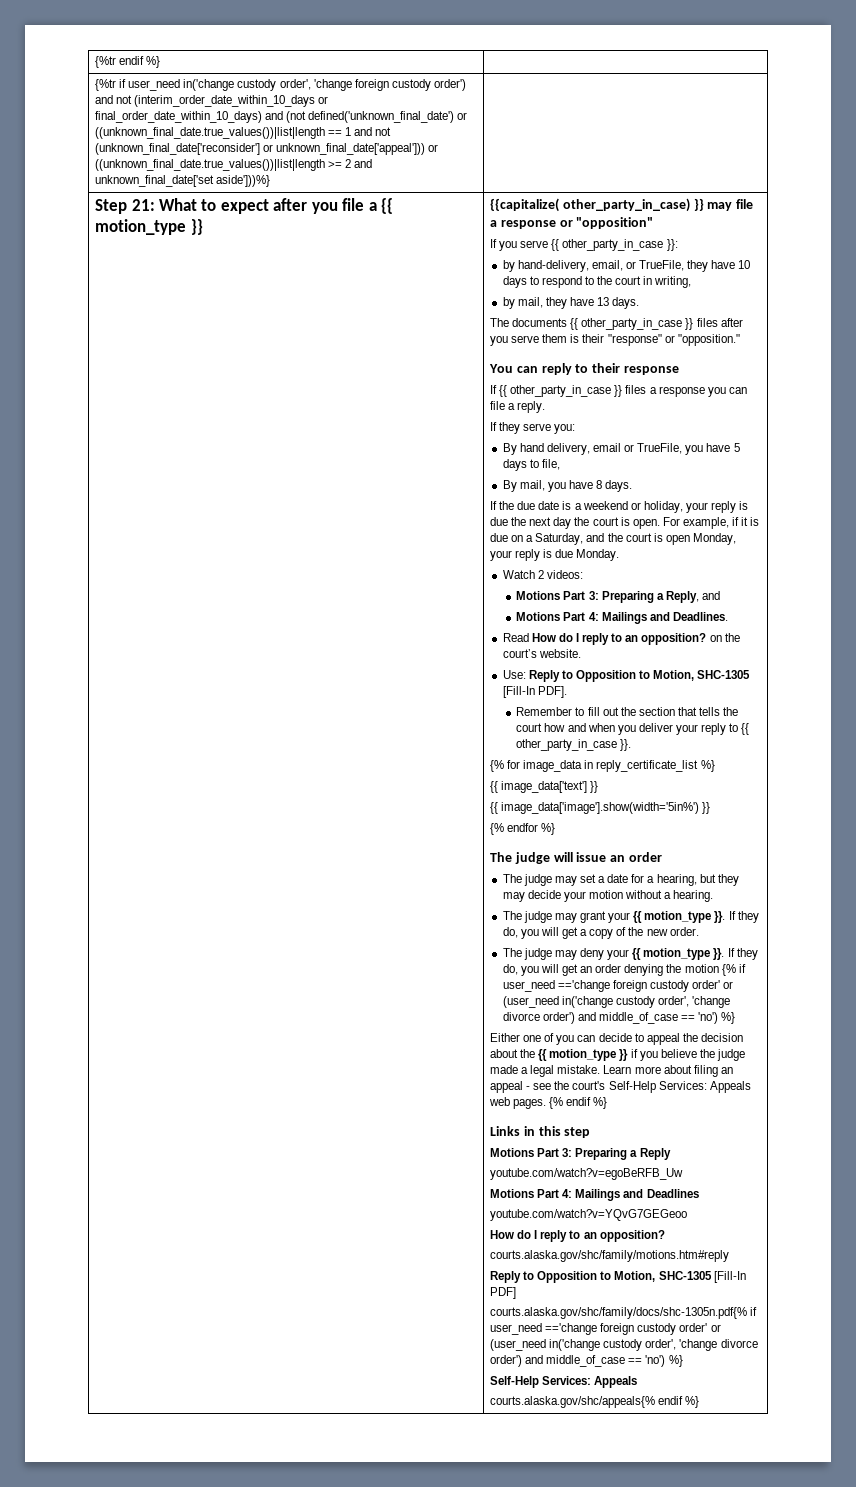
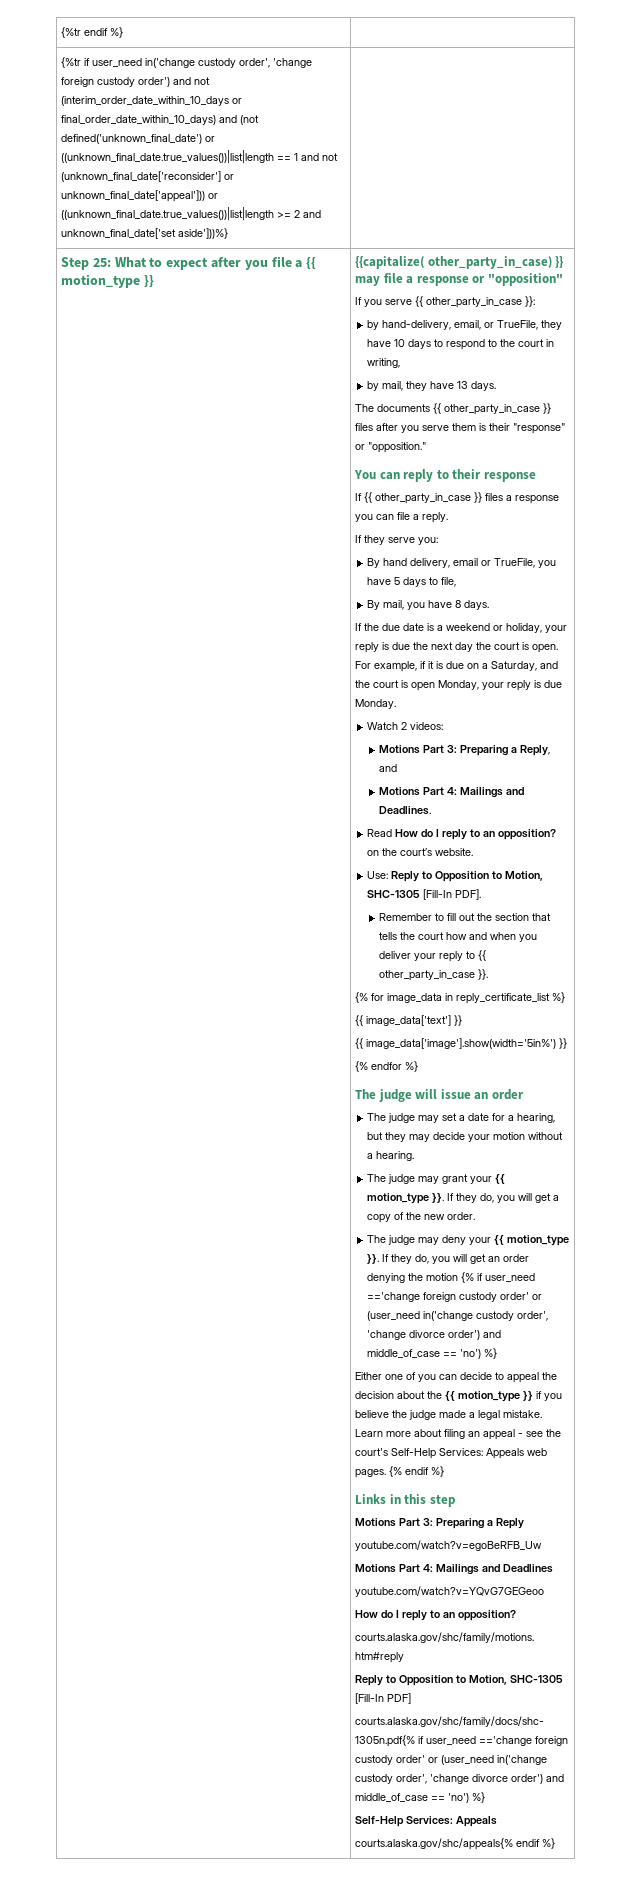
[131,199,155,211] 21: -> [92,258,111,267] 25:

